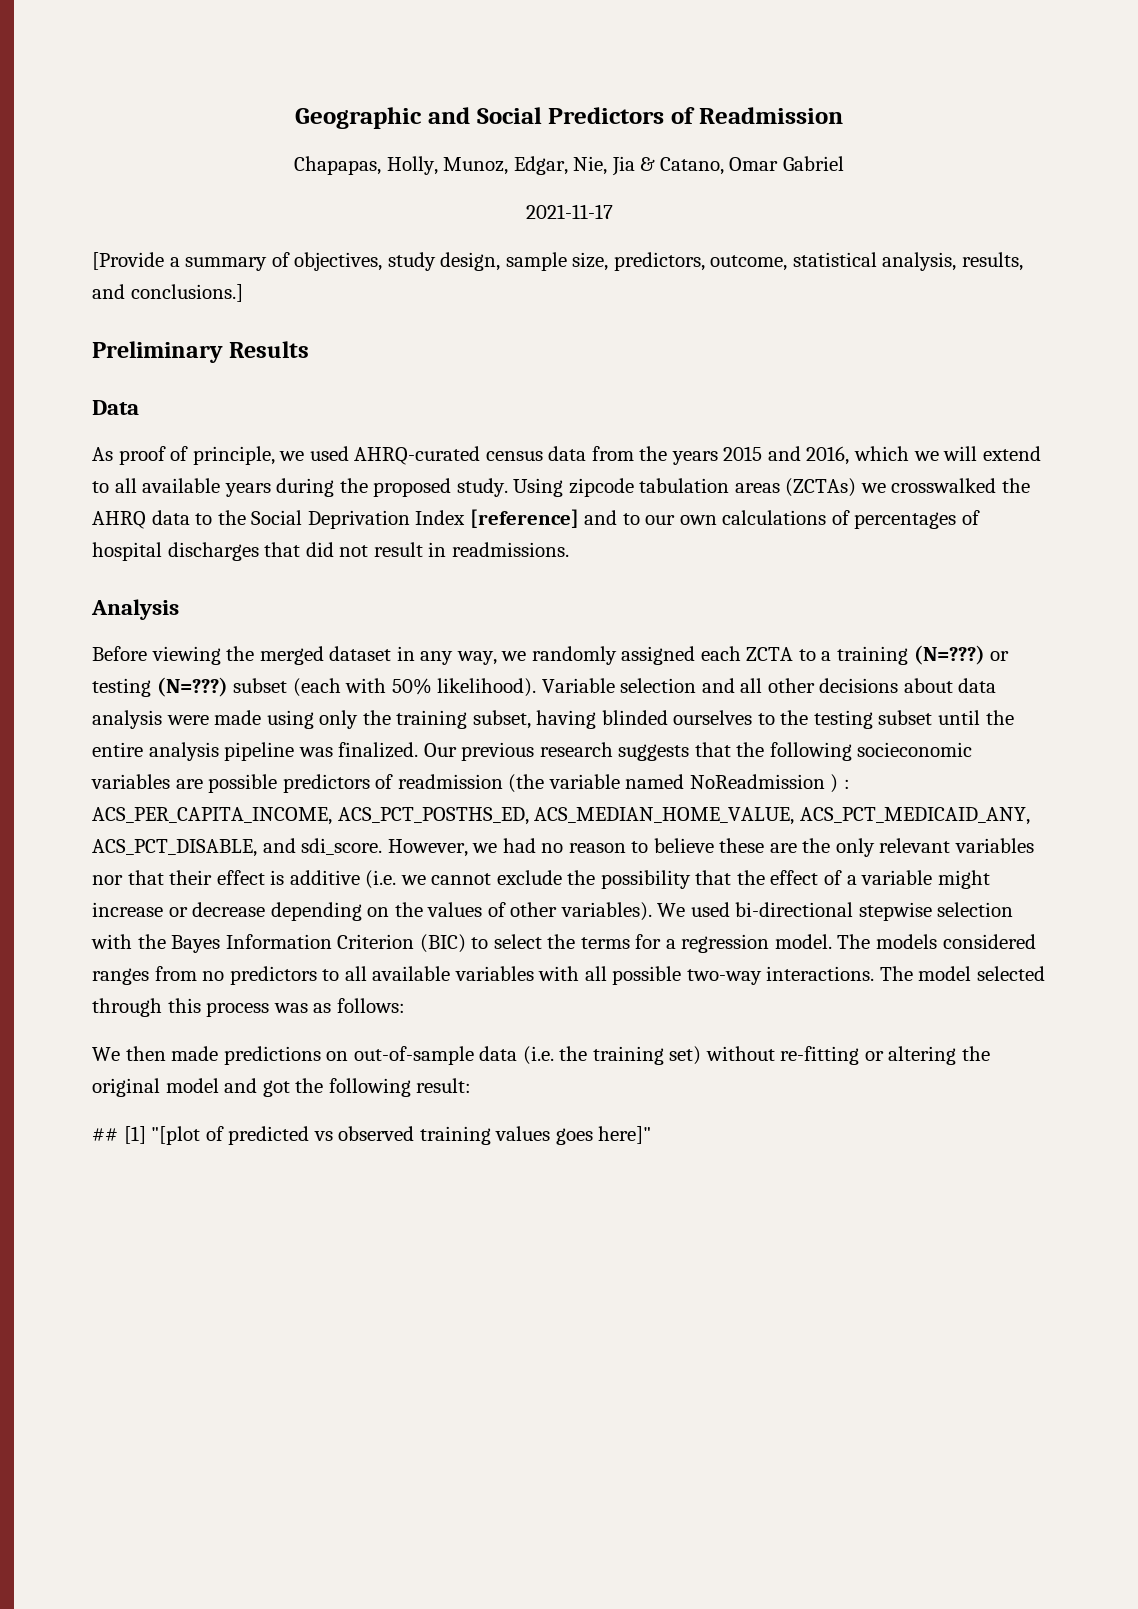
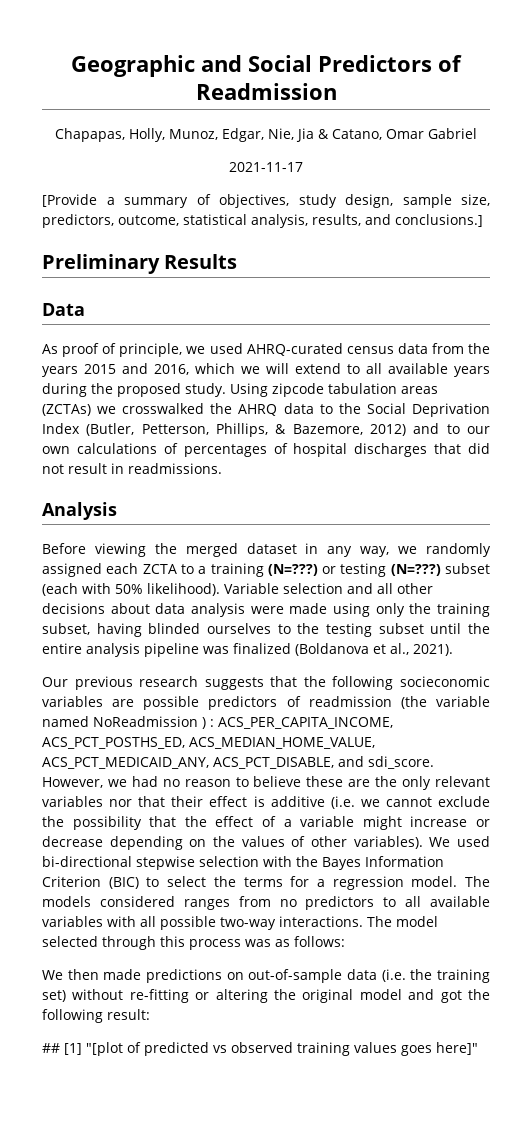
[469,509,579,528] [reference] -> [86,423,407,437] (Butler, Petterson, Phillips, & Bazemore, 2012)
[338,742,419,758] finalized. -> [233,643,453,656] finalized (Boldanova et al., 2021). //

